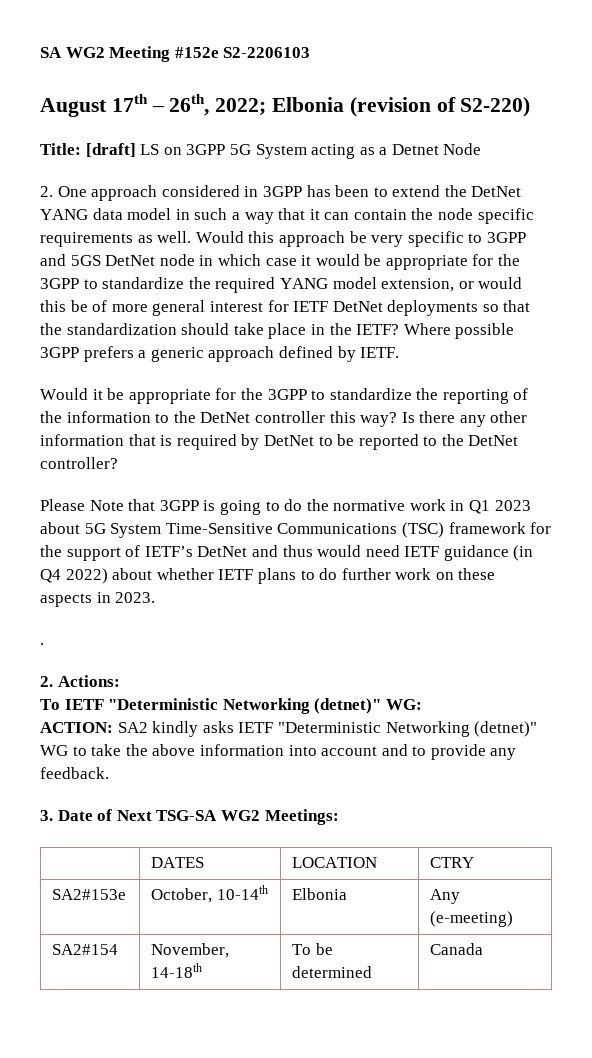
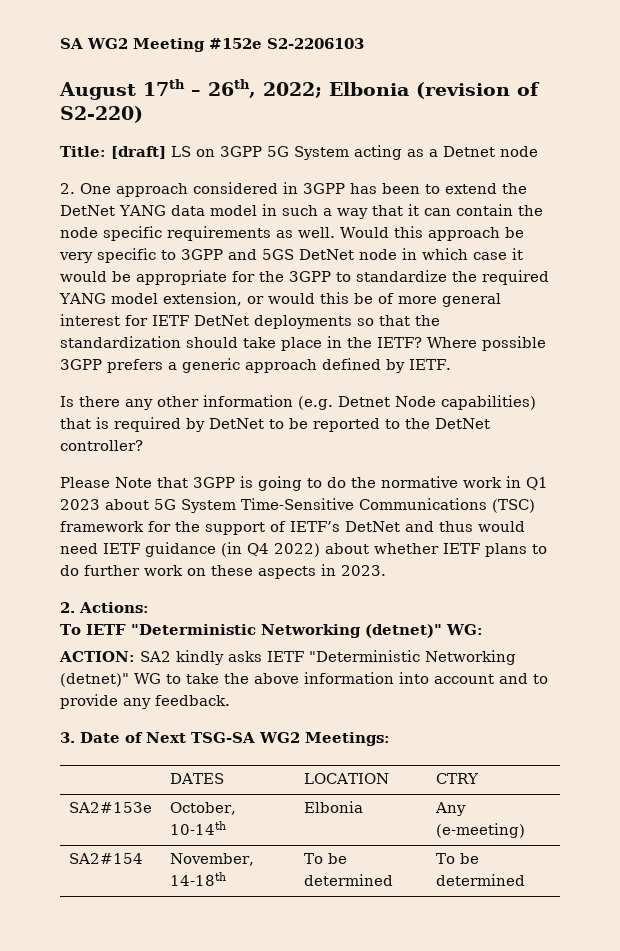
[443,143,482,155] Node -> [500,146,538,157] node
[40,388,529,404] [40,411,398,427] Would it be appropriate for the 3GPP to standardize the reporting of the information to the DetNet controller this way? -> (451, 364) none
(124, 440) none -> [298,395,536,410] (e.g. Detnet Node capabilities)
[40,643,44,645] // . -> (386, 570) none
[430,943,484,955] Canada -> [435,853,479,864] [435,874,525,886] To be determined

